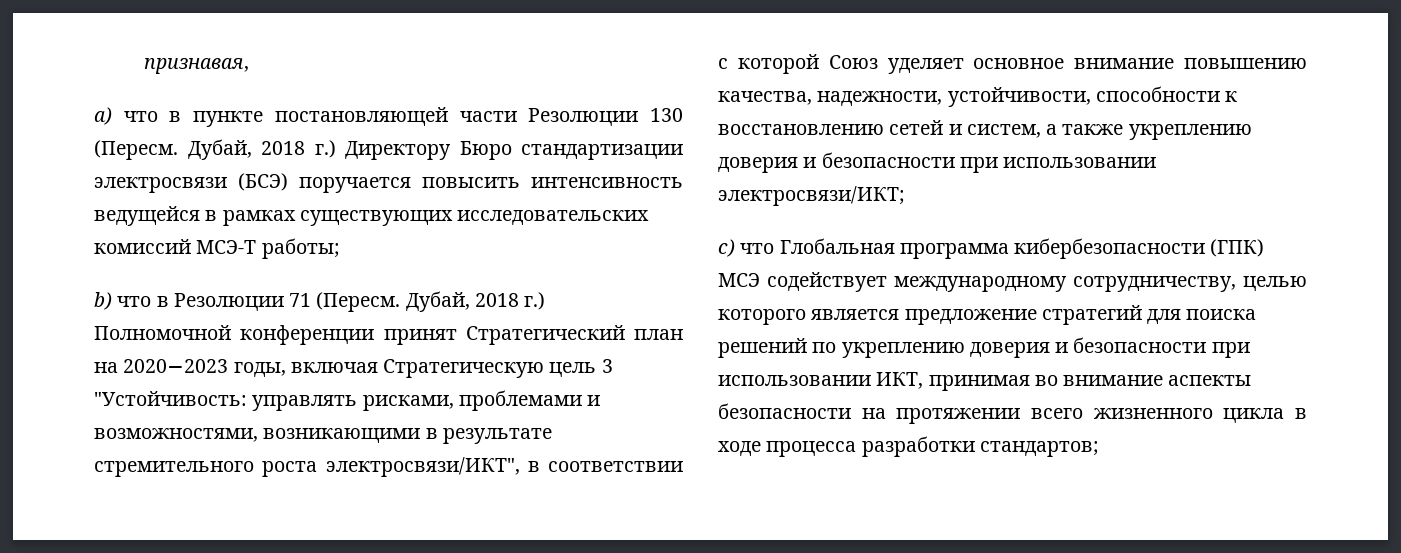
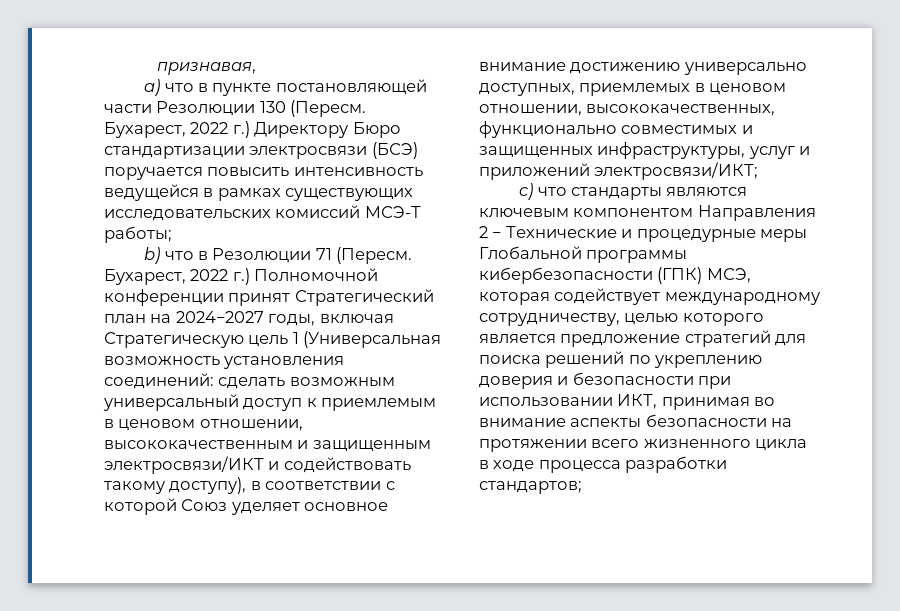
[187,139,305,160] Дубай, 2018 -> [104,122,229,138] Бухарест, 2022
[405,291,519,312] Дубай, 2018 -> [104,269,229,285] Бухарест, 2022
[123,359,229,373] 2020−2023 -> [175,311,264,323] 2024−2027
[601,359,613,373] [94,390,601,411] [94,428,552,444] [94,457,520,477] 3 "Устойчивость: управлять рисками, проблемами и возможностями, возникающими в результате стремительного роста электросвязи/ИКТ", -> [292,331,442,348] [104,356,345,369] [104,373,395,389] [103,394,437,411] [104,419,303,431] [104,440,431,451] [104,456,411,474] [104,477,247,494] 1 (Универсальная возможность установления соединений: сделать возможным универсальный доступ к приемлемым в ценовом отношении, высококачественным и защищенным электросвязи/ИКТ и содействовать такому доступу),
[1184,58,1307,69] [718,86,1238,107] [718,120,1252,140] [718,152,1157,173] [718,186,905,206] [718,238,1265,259] [718,273,760,287] повышению качества, надежности, устойчивости, способности к восстановлению сетей и систем, а также укреплению доверия и безопасности при использовании электросвязи/ИКТ; // c) что Глобальная программа кибербезопасности (ГПК) МСЭ -> [570,62,807,75] [479,83,787,96] [479,104,776,116] [479,121,753,138] [479,142,811,159] [479,162,759,180] [519,183,748,200] [479,205,816,221] [479,226,808,242] [479,246,688,263] [479,267,751,284] [479,292,550,305] достижению универсально доступных, приемлемых в ценовом отношении, высококачественных, функционально совместимых и защищенных инфраструктуры, услуг и приложений электросвязи/ИКТ; // c) что стандарты являются ключевым компонентом Направления 2 − Технические и процедурные меры Глобальной программы кибербезопасности (ГПК) МСЭ, которая

